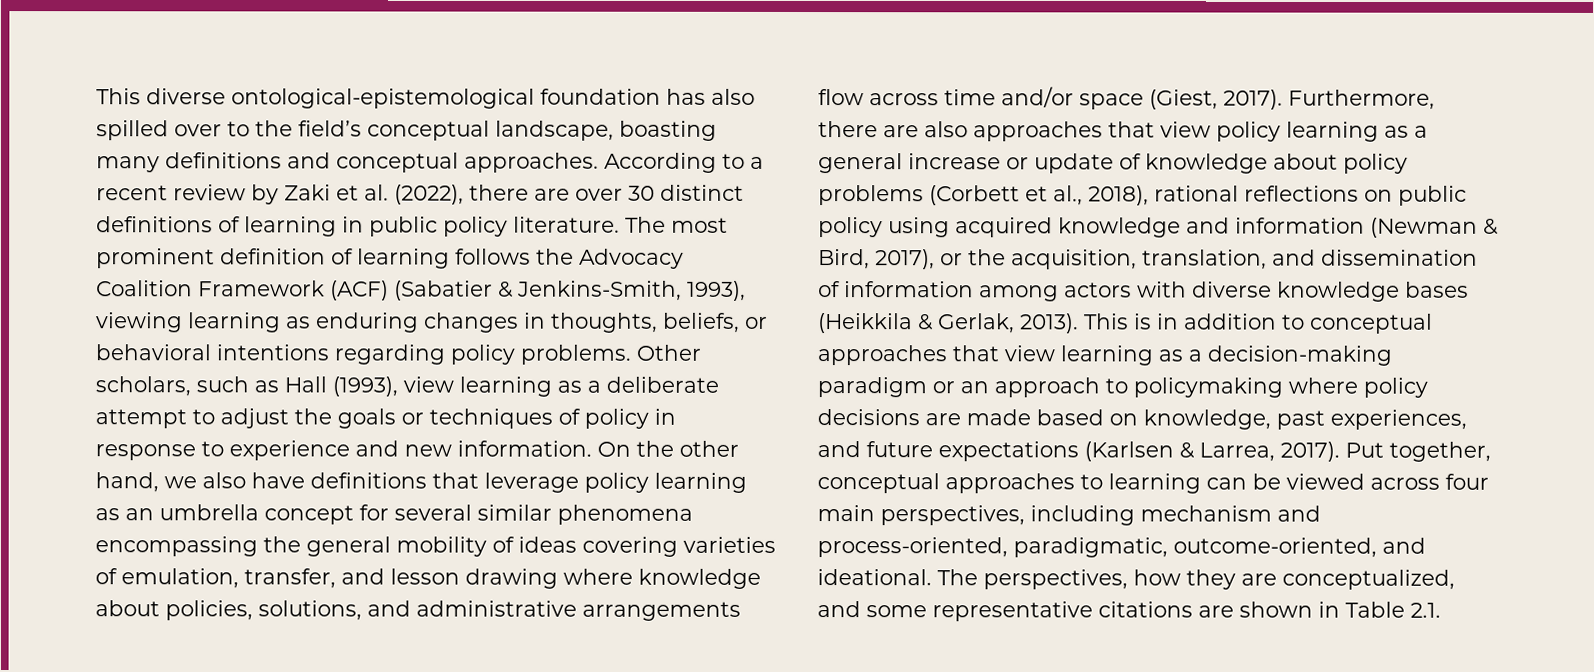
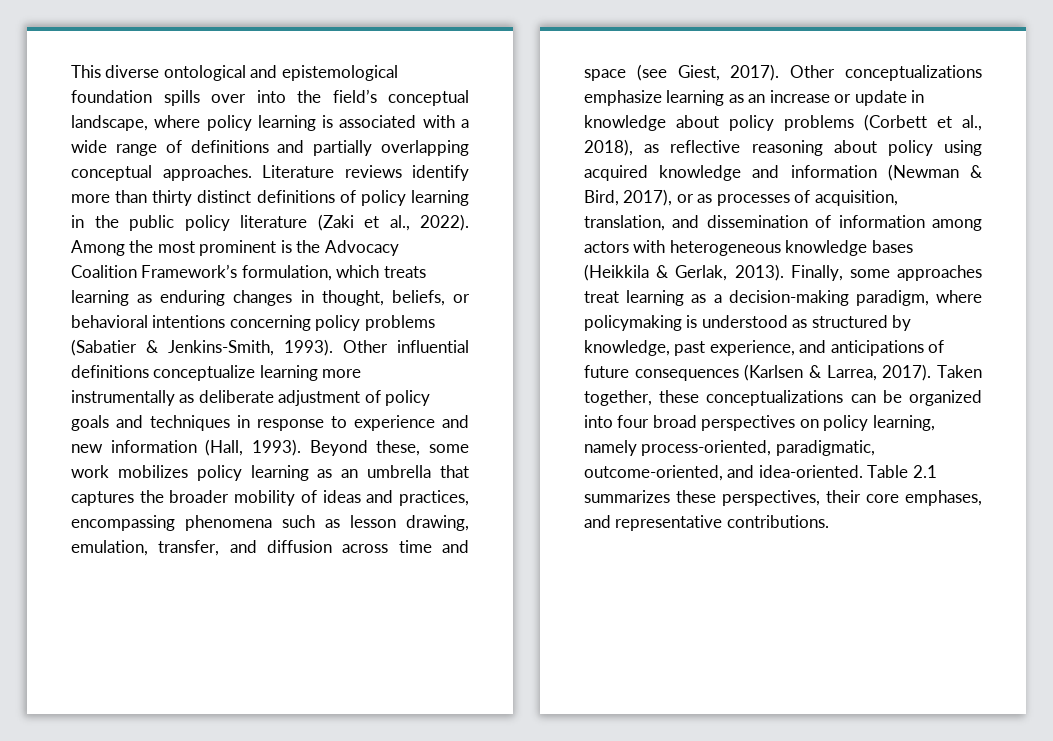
[231,88,755,109] [96,120,717,141] [96,152,764,173] [96,184,655,205] ontological-epistemological foundation has also spilled over to the field’s conceptual landscape, boasting many definitions and conceptual approaches. According to a recent review by Zaki et al. (2022), there are over 30 -> [163,65,398,81] [71,89,469,106] [71,115,469,131] [71,140,469,156] [71,165,469,181] [71,190,193,206] ontological and epistemological foundation spills over into the field’s conceptual landscape, where policy learning is associated with a wide range of definitions and partially overlapping conceptual approaches. Literature reviews identify more than thirty
(241, 224) none -> [360,190,406,206] policy
[369,216,728,237] [96,248,684,269] [96,280,746,301] [96,312,183,333] public policy literature. The most prominent definition of learning follows the Advocacy Coalition Framework (ACF) (Sabatier & Jenkins-Smith, 1993), viewing -> [94,214,469,231] [71,240,399,256] [71,264,426,281] the public policy literature (Zaki et al., 2022). Among the most prominent is the Advocacy Coalition Framework’s formulation, which treats
[551,312,658,333] thoughts, -> [321,290,384,306] thought,
[334,344,701,365] [95,376,719,397] [95,408,649,429] regarding policy problems. Other scholars, such as Hall (1993), view learning as a deliberate attempt to adjust the goals or techniques of policy -> [229,315,435,331] [71,339,469,356] [71,365,362,381] [71,390,431,406] [71,415,230,431] concerning policy problems (Sabatier & Jenkins-Smith, 1993). Other influential definitions conceptualize learning more instrumentally as deliberate adjustment of policy goals and techniques
[457,440,739,457] [95,472,579,493] information. On the other hand, we also have definitions that leverage -> [110,439,469,456] [71,465,188,478] information (Hall, 1993). Beyond these, some work mobilizes
[264,504,693,525] [95,536,776,557] [95,568,761,589] [95,600,741,621] [818,86,1435,110] [818,121,1428,142] [818,153,903,174] concept for several similar phenomena encompassing the general mobility of ideas covering varieties of emulation, transfer, and lesson drawing where knowledge about policies, solutions, and administrative arrangements flow across time and/or space (Giest, 2017). Furthermore, there are also approaches that view policy learning as a general -> [439,465,469,478] [71,490,469,506] [71,515,469,531] [71,540,469,556] [584,64,982,81] [584,90,766,106] that captures the broader mobility of ideas and practices, encompassing phenomena such as lesson drawing, emulation, transfer, and diffusion across time and space (see Giest, 2017). Other conceptualizations emphasize learning as an
[1119,153,1142,170] of -> [911,90,925,103] in
[1154,185,1467,206] rational reflections on public -> [644,140,877,156] as reflective reasoning about
[968,249,1006,266] the -> [697,190,811,206] as processes of
[1192,281,1272,298] diverse -> [669,240,781,256] heterogeneous
[1084,313,1433,334] [817,345,1392,366] [817,377,1428,398] [817,409,1467,430] [817,441,1491,462] [817,473,1489,494] [817,505,1321,526] [817,537,1426,558] [817,569,1455,590] [817,601,1441,622] This is in addition to conceptual approaches that view learning as a decision-making paradigm or an approach to policymaking where policy decisions are made based on knowledge, past experiences, and future expectations (Karlsen & Larrea, 2017). Put together, conceptual approaches to learning can be viewed across four main perspectives, including mechanism and process-oriented, paradigmatic, outcome-oriented, and ideational. The perspectives, how they are conceptualized, and some representative citations are shown in Table 2.1. -> [790,265,982,281] [584,290,982,306] [584,315,912,331] [584,340,945,356] [584,364,982,381] [584,390,982,406] [584,415,935,431] [584,440,875,456] [584,465,937,481] [584,490,982,506] [584,515,829,531] Finally, some approaches treat learning as a decision-making paradigm, where policymaking is understood as structured by knowledge, past experience, and anticipations of future consequences (Karlsen & Larrea, 2017). Taken together, these conceptualizations can be organized into four broad perspectives on policy learning, namely process-oriented, paradigmatic, outcome-oriented, and idea-oriented. Table 2.1 summarizes these perspectives, their core emphases, and representative contributions.

